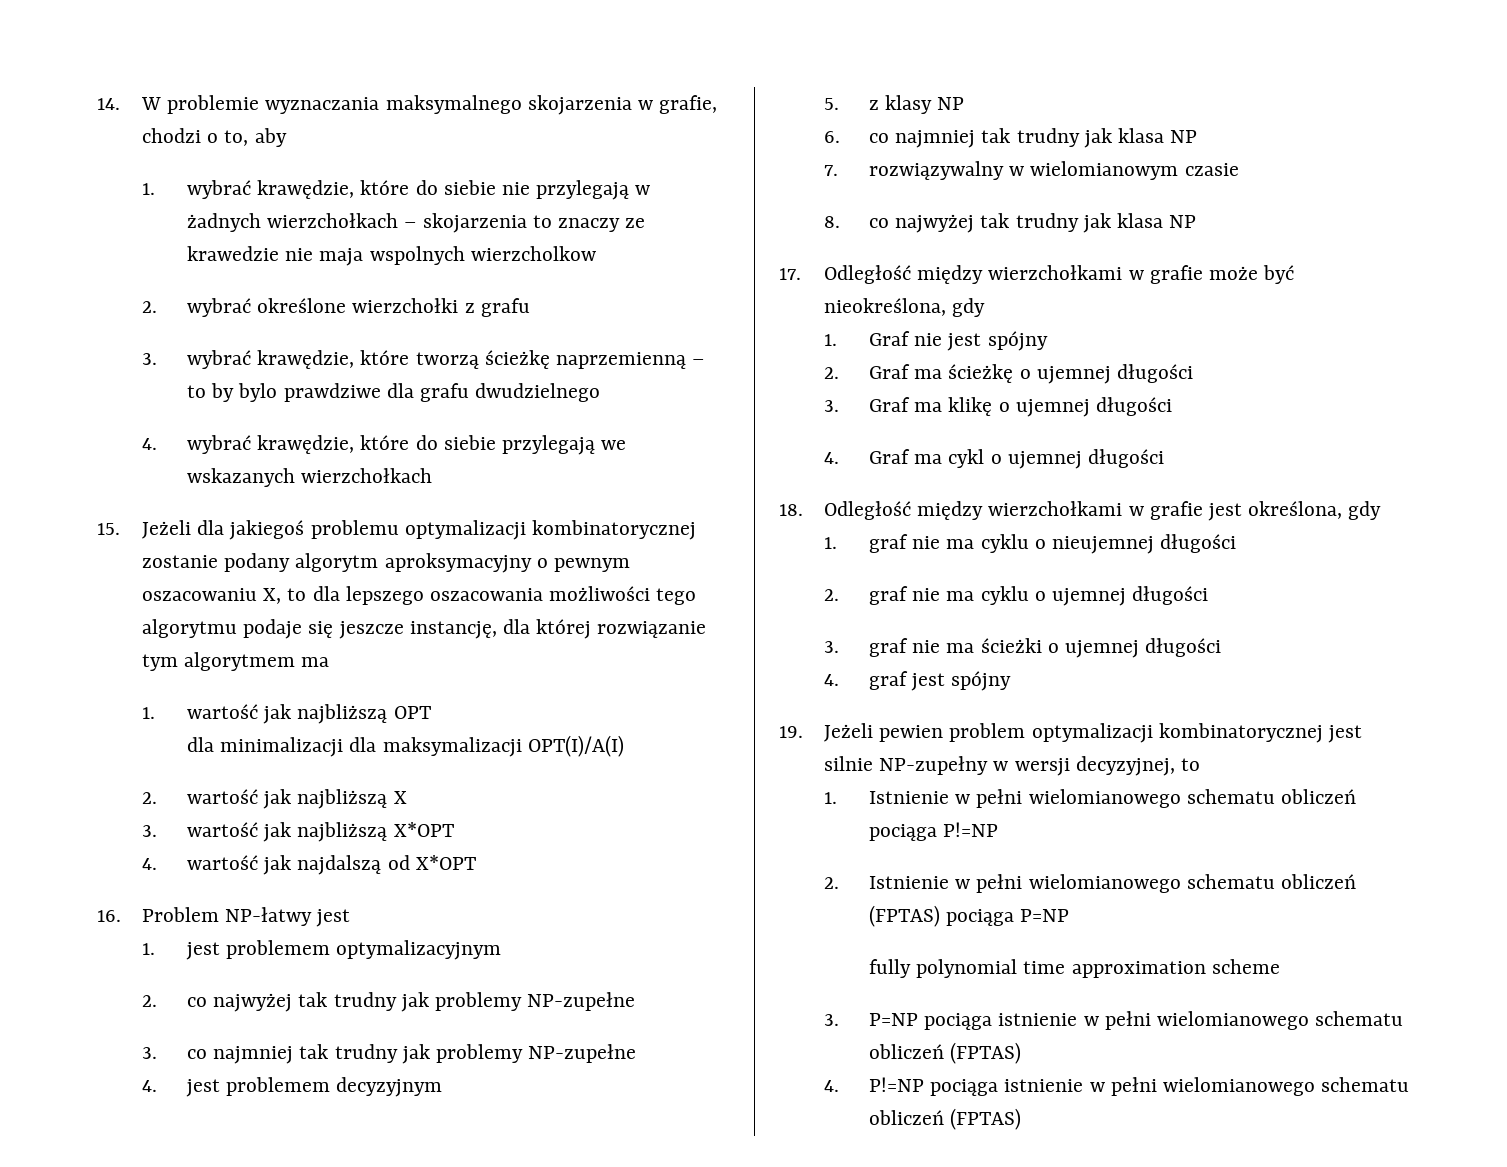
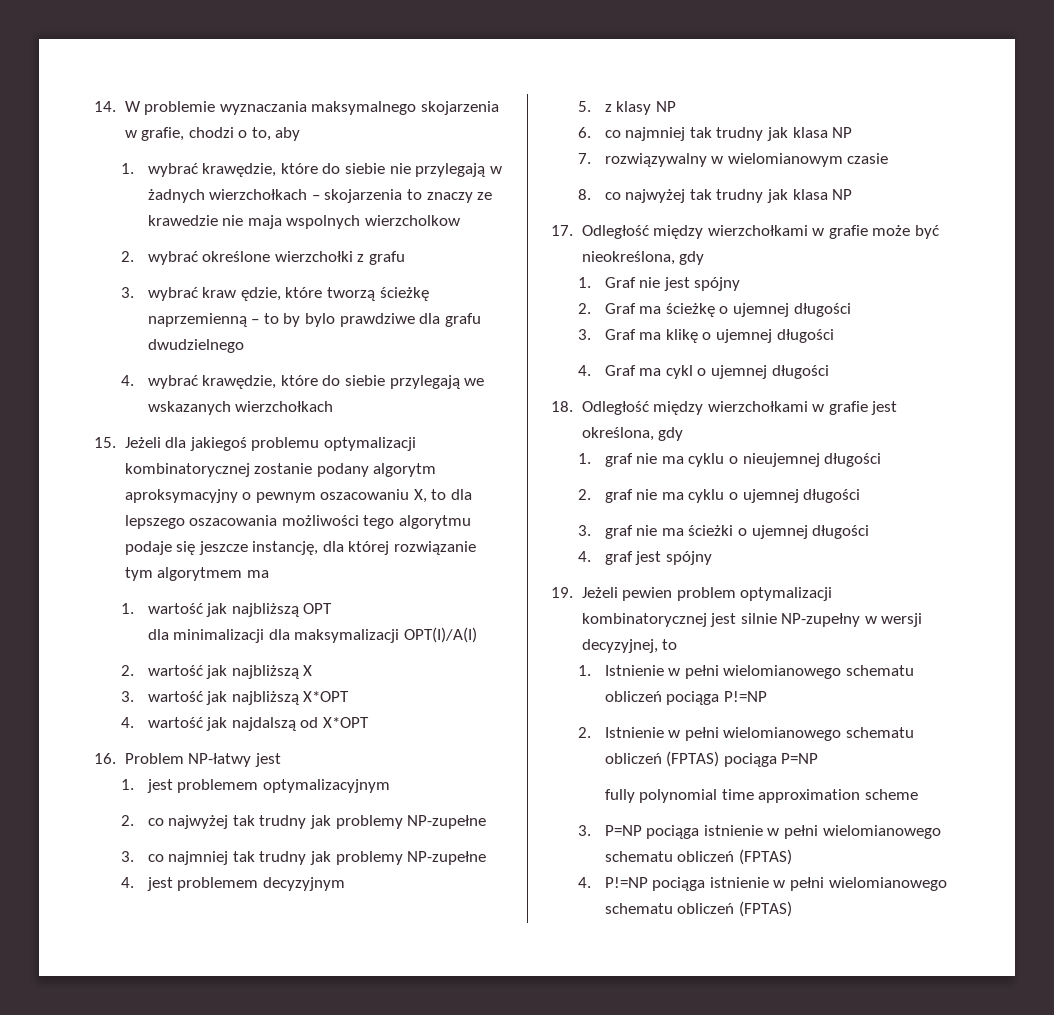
[257,350,355,369] krawędzie, -> [202,287,281,301] kraw ędzie,

